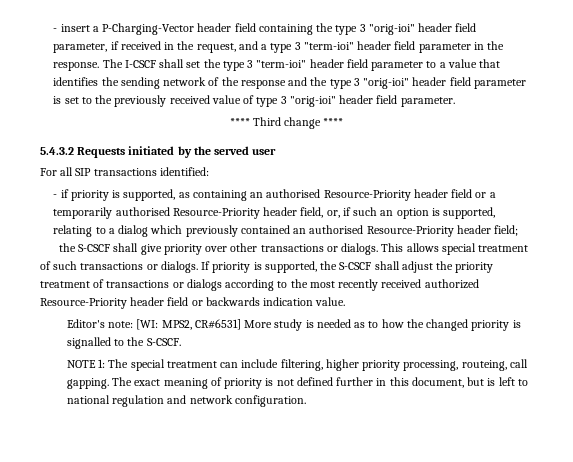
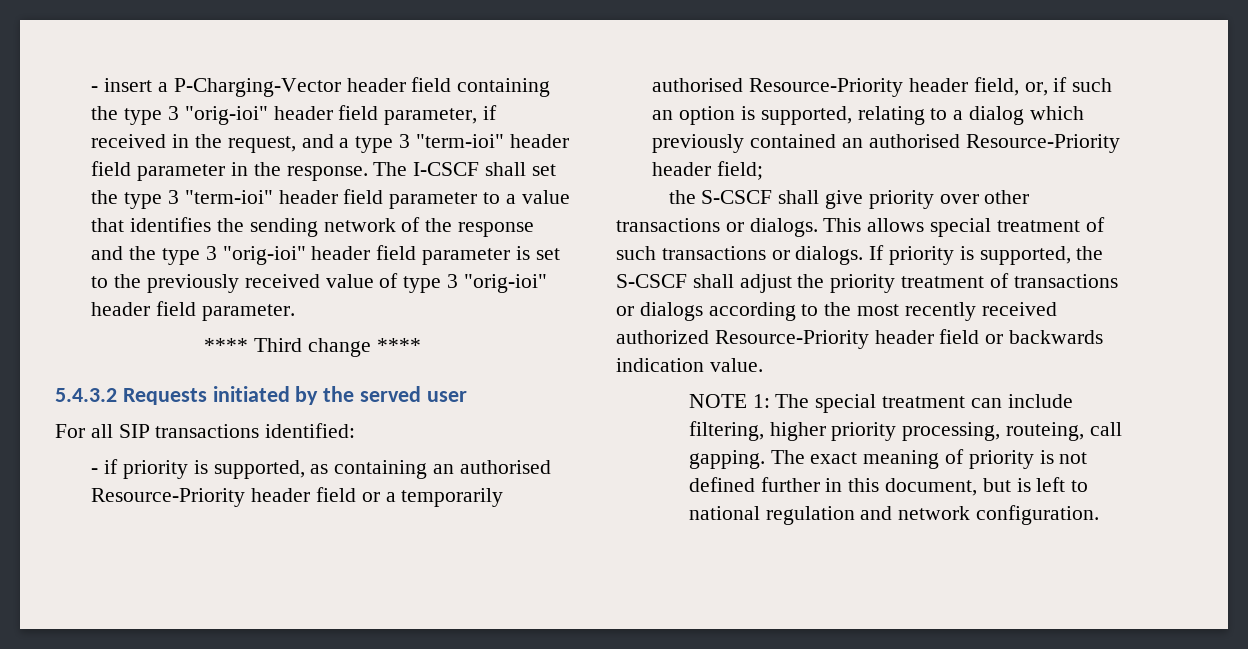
[66,319,521,331] [66,337,181,349] // Editor's note: [WI: MPS2, CR#6531] More study is needed as to how the changed priority is signalled to the S-CSCF. -> (763, 365) none

